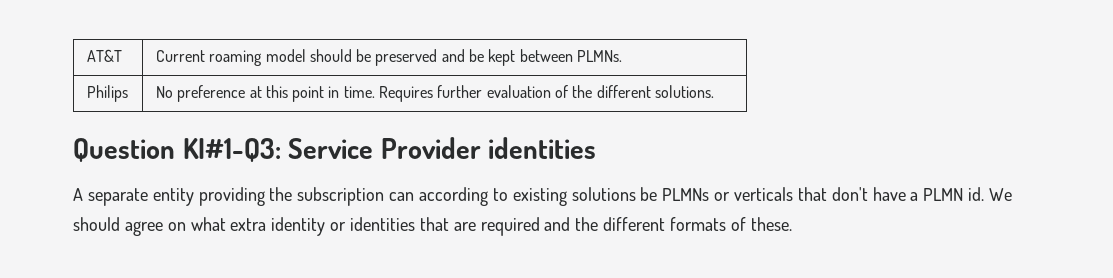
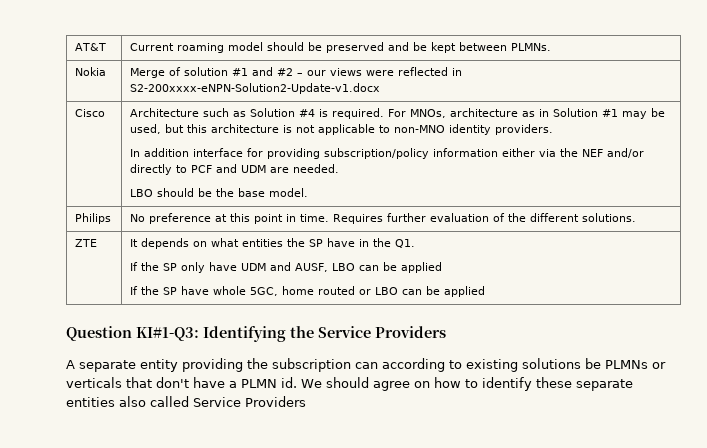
(623, 56) none -> [75,67,107,76] [130,67,463,78] [130,83,381,94] [75,109,106,117] [130,108,666,119] [130,124,554,135] [130,148,645,159] [130,164,340,175] [130,188,309,197] // Nokia | Merge of solution #1 and #2 – our views were reflected in S2-200xxxx-eNPN-Solution2-Update-v1.docx // Cisco | Architecture such as Solution #4 is required. For MNOs, architecture as in Solution #1 may be used, but this architecture is not applicable to non-MNO identity providers. // In addition interface for providing subscription/policy information either via the NEF and/or directly to PCF and UDM are needed. // LBO should be the base model.
[73,137,597,162] // Question KI#1-Q3: Service Provider identities -> [75,239,98,247] [130,238,416,249] [130,262,443,273] [130,286,486,297] [66,326,446,342] // ZTE | It depends on what entities the SP have in the Q1. // If the SP only have UDM and AUSF, LBO can be applied // If the SP have whole 5GC, home routed or LBO can be applied // Question KI#1-Q3: Identifying the Service Providers
[190,217,792,236] what extra identity or identities that are required and the different formats of these. -> [434,377,633,391] [66,396,306,407] how to identify these separate entities also called Service Providers

